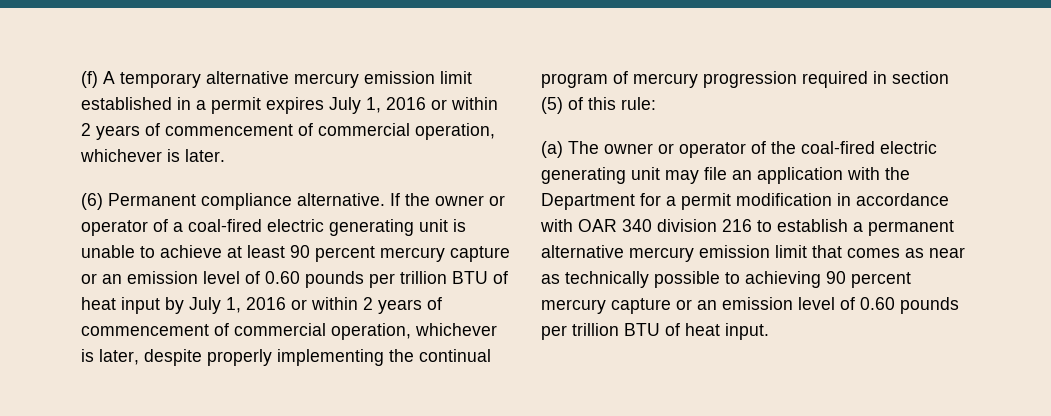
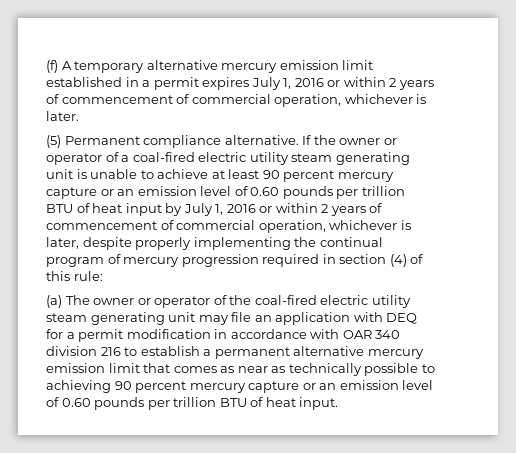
[81,193,103,210] (6) -> [46,135,61,148] (5)
(324, 225) none -> [249,152,333,165] utility steam
[541,97,563,114] (5) -> [389,254,407,267] (4)
(937, 147) none -> [371,295,411,308] [46,313,87,322] utility steam
[885,167,910,180] [541,193,635,210] the Department -> [386,313,418,324] DEQ

